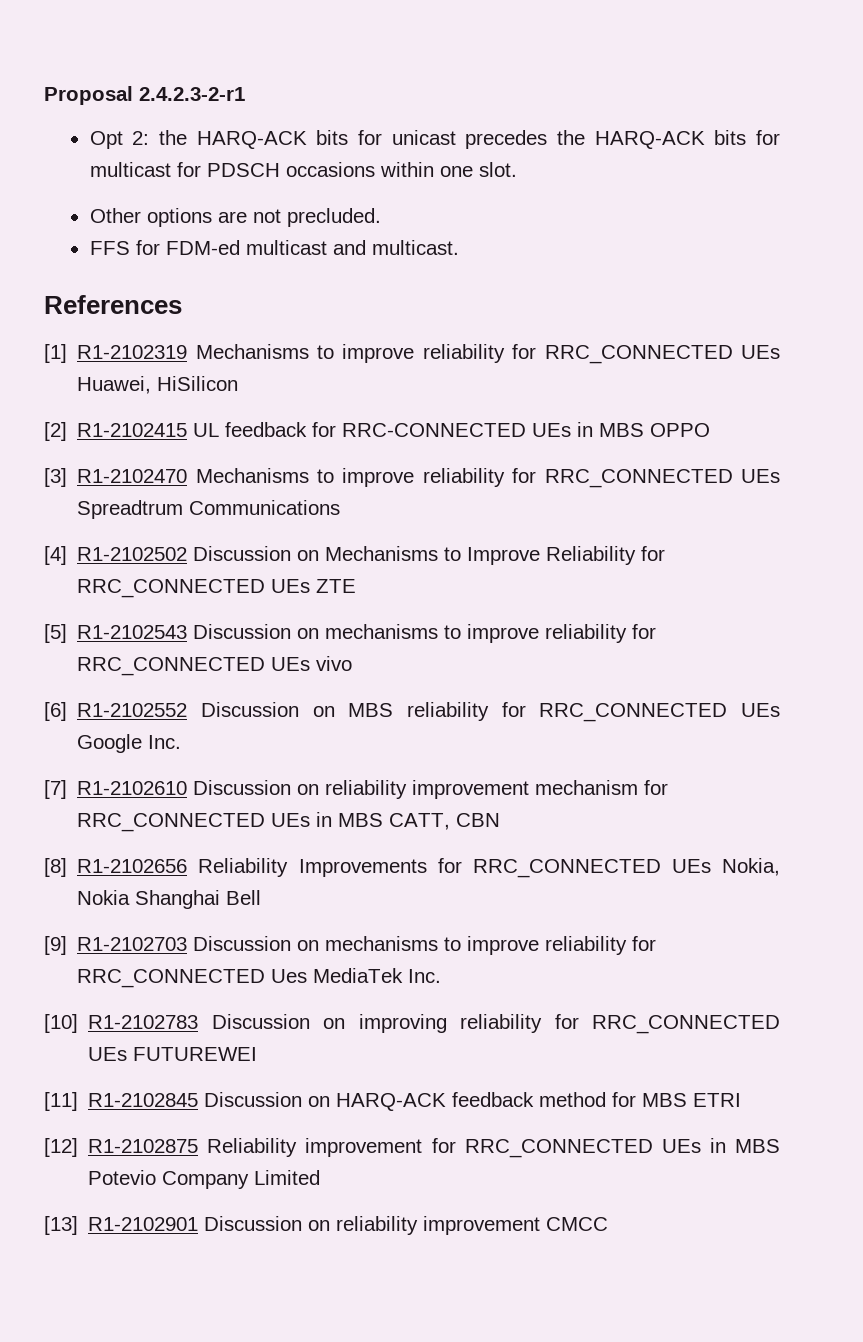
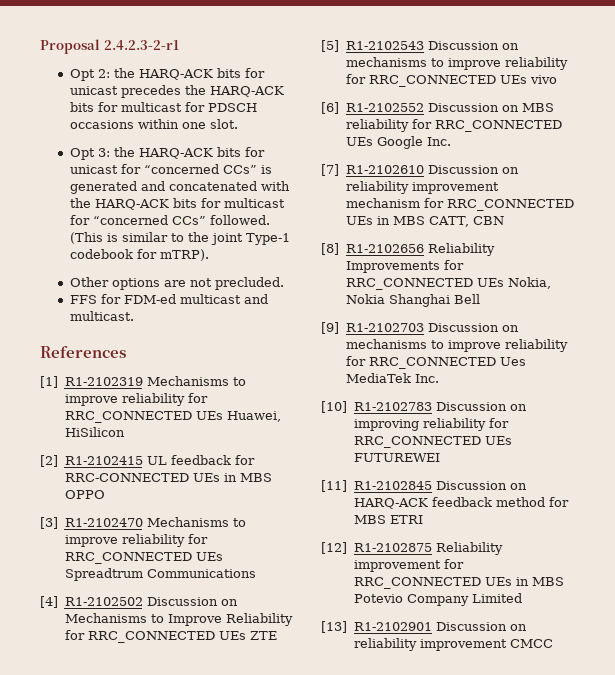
(517, 169) none -> [70,147,266,160] [70,164,273,174] [70,181,291,194] [70,198,286,210] [70,215,271,225] [70,232,291,245] [70,249,210,261] // Opt 3: the HARQ-ACK bits for unicast for “concerned CCs” is generated and concatenated with the HARQ-ACK bits for multicast for “concerned CCs” followed. (This is similar to the joint Type-1 codebook for mTRP).

